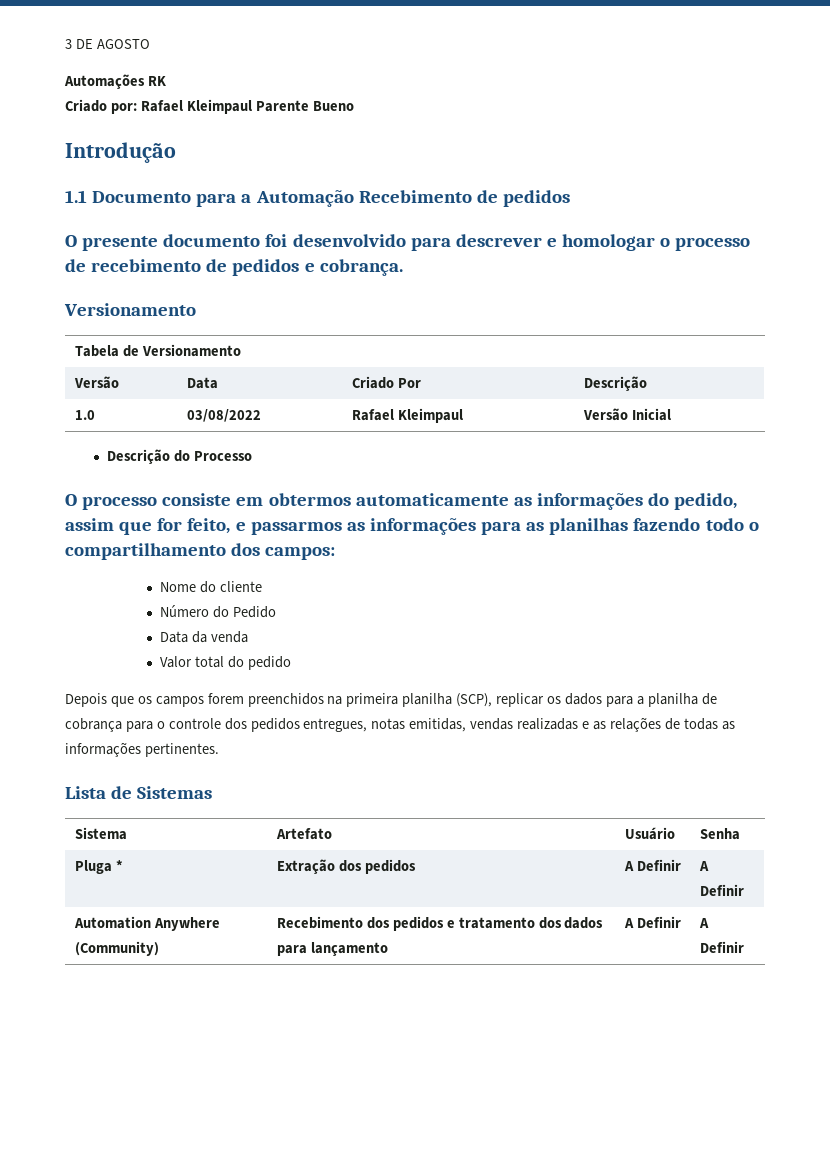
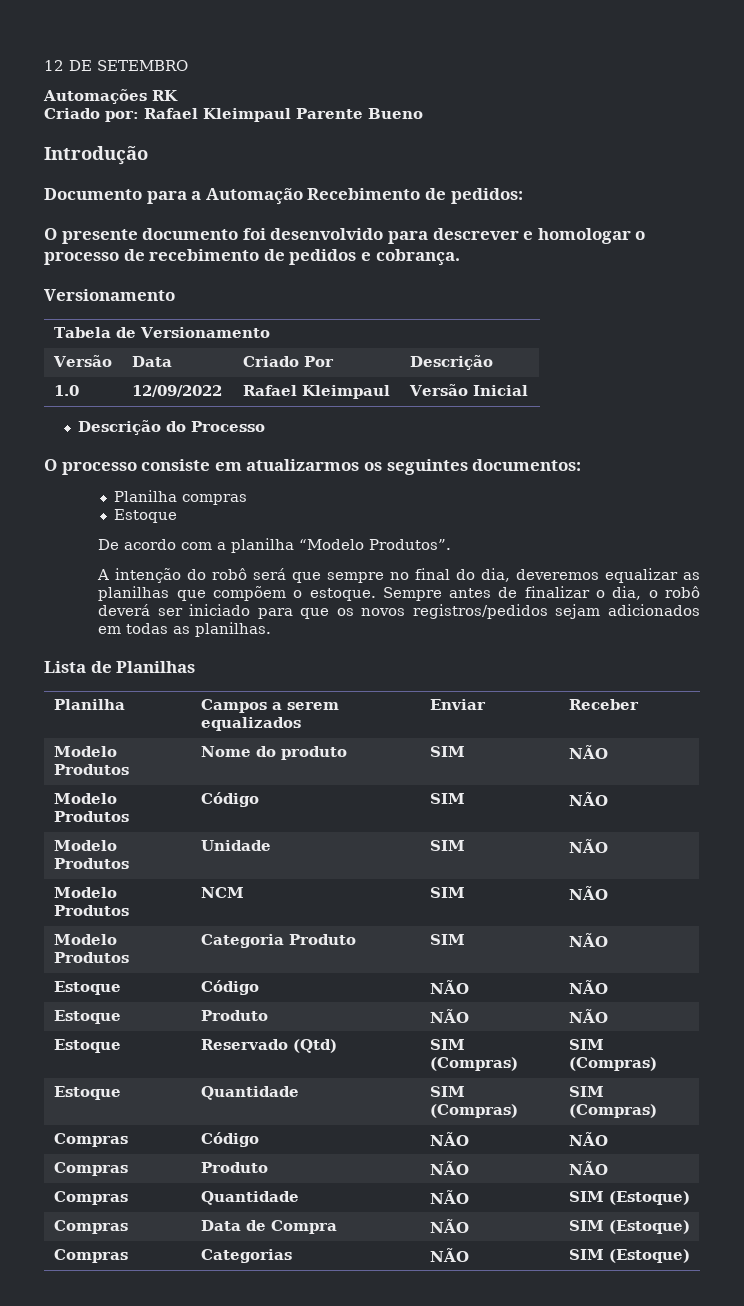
[65,39,150,49] 3 DE AGOSTO -> [44,60,188,71] 12 DE SETEMBRO
[65,190,87,203] 1.1 -> (148, 155) none
[502,190,570,207] pedidos -> [450,188,523,204] pedidos:
[186,409,261,422] 03/08/2022 -> [131,385,222,397] 12/09/2022
[268,493,738,510] [65,518,759,535] [65,543,336,560] [160,581,263,593] [160,605,277,618] [160,631,249,643] [160,656,292,670] [65,693,717,707] [65,717,735,732] [65,742,219,757] [65,786,213,799] [74,827,127,840] [275,828,332,840] [624,827,675,840] [699,828,740,840] [74,860,123,874] [276,859,416,874] [623,859,681,871] [698,861,709,871] [699,884,744,896] [73,916,220,931] [74,941,159,956] [276,916,604,931] [276,942,388,956] [623,916,681,928] [698,918,709,928] [699,941,744,953] obtermos automaticamente as informações do pedido, assim que for feito, e passarmos as informações para as planilhas fazendo todo o compartilhamento dos campos: // Nome do cliente // Número do Pedido // Data da venda // Valor total do pedido // Depois que os campos forem preenchidos na primeira planilha (SCP), replicar os dados para a planilha de cobrança para o controle dos pedidos entregues, notas emitidas, vendas realizadas e as relações de todas as informações pertinentes. // Lista de Sistemas // Sistema | Artefato | Usuário | Senha // Pluga * | Extração dos pedidos | A Definir | A Definir // Automation Anywhere (Community) | Recebimento dos pedidos e tratamento dos dados para lançamento | A Definir | A Definir -> [246,459,582,475] [114,490,248,505] [114,509,178,523] [98,538,452,553] [97,568,700,583] [98,586,700,601] [98,604,700,619] [98,622,272,637] [44,661,196,673] [53,699,125,710] [200,699,339,713] [200,717,301,731] [429,699,486,710] [568,699,639,710] [53,746,117,757] [53,764,129,775] [200,746,347,760] [429,746,465,757] [568,745,608,759] [53,793,117,804] [53,811,129,822] [200,792,259,807] [429,793,465,804] [568,792,608,806] [53,840,117,851] [53,858,129,869] [200,840,271,851] [429,840,465,851] [568,839,608,853] [53,887,117,898] [53,905,129,916] [200,887,244,898] [429,887,465,898] [568,886,608,900] [53,934,117,945] [53,952,129,963] [200,934,356,948] [429,934,465,945] [568,933,608,947] [53,981,121,995] [200,980,259,995] [429,980,469,994] [568,980,608,994] [53,1010,121,1024] [200,1010,268,1021] [429,1009,469,1023] [568,1009,608,1023] [53,1039,121,1053] [200,1039,337,1053] [429,1039,465,1050] [429,1057,518,1071] [568,1039,604,1050] [568,1057,657,1071] [53,1086,121,1100] [200,1086,299,1100] [429,1086,465,1097] [429,1104,518,1118] [568,1086,604,1097] [568,1104,657,1118] [53,1133,128,1147] [200,1132,259,1147] [429,1132,469,1146] [568,1132,608,1146] [53,1162,128,1176] [200,1162,268,1173] [429,1161,469,1175] [568,1161,608,1175] [53,1191,128,1205] [200,1191,299,1205] [429,1190,469,1204] [568,1191,690,1205] [53,1220,128,1234] [200,1220,337,1234] [429,1219,469,1233] [568,1220,690,1234] [53,1249,128,1263] [200,1249,292,1263] [429,1248,469,1262] [568,1249,690,1263] atualizarmos os seguintes documentos: // Planilha compras // Estoque // De acordo com a planilha “Modelo Produtos”. // A intenção do robô será que sempre no final do dia, deveremos equalizar as planilhas que compõem o estoque. Sempre antes de finalizar o dia, o robô deverá ser iniciado para que os novos registros/pedidos sejam adicionados em todas as planilhas. // Lista de Planilhas // Planilha | Campos a serem equalizados | Enviar | Receber // Modelo Produtos | Nome do produto | SIM | NÃO // Modelo Produtos | Código | SIM | NÃO // Modelo Produtos | Unidade | SIM | NÃO // Modelo Produtos | NCM | SIM | NÃO // Modelo Produtos | Categoria Produto | SIM | NÃO // Estoque | Código | NÃO | NÃO // Estoque | Produto | NÃO | NÃO // Estoque | Reservado (Qtd) | SIM (Compras) | SIM (Compras) // Estoque | Quantidade | SIM (Compras) | SIM (Compras) // Compras | Código | NÃO | NÃO // Compras | Produto | NÃO | NÃO // Compras | Quantidade | NÃO | SIM (Estoque) // Compras | Data de Compra | NÃO | SIM (Estoque) // Compras | Categorias | NÃO | SIM (Estoque)

